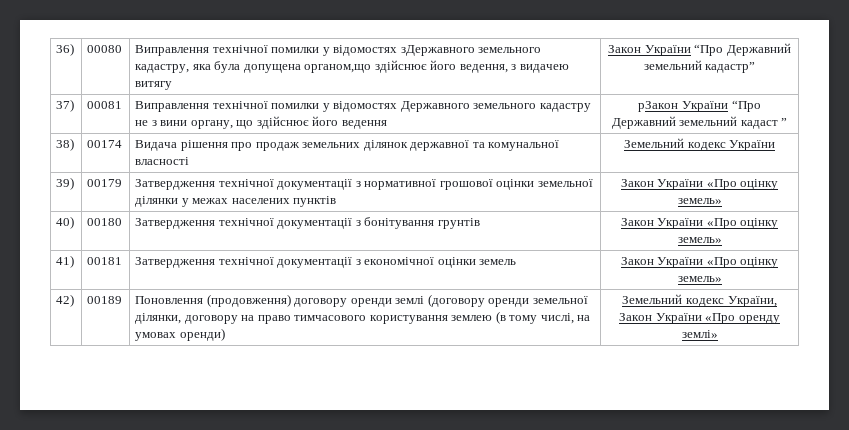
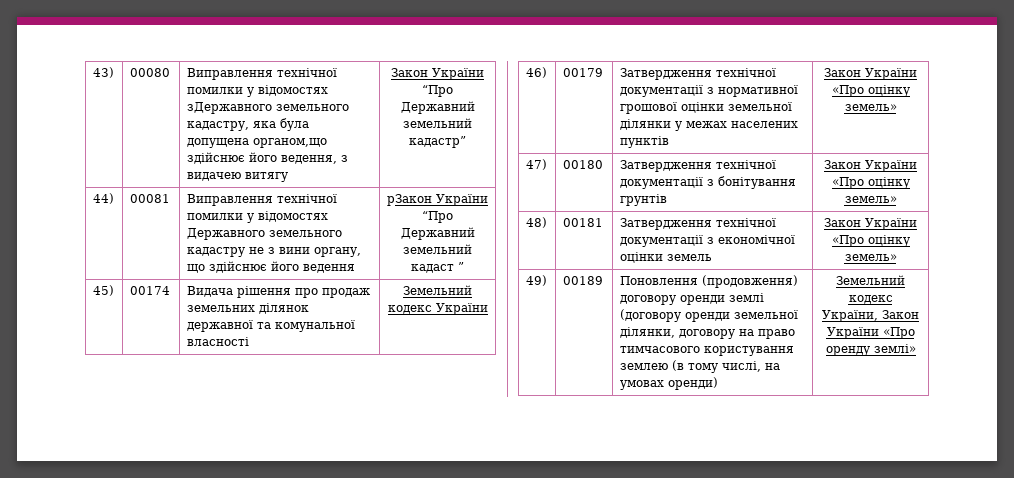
[56,43,75,56] 36) -> [92,67,114,78] 43)
[56,99,75,112] 37) -> [92,193,114,204] 44)
[56,138,75,151] 38) -> [92,285,114,296] 45)
[56,177,75,190] 39) -> [525,67,547,78] 46)
[56,216,75,229] 40) -> [525,159,547,170] 47)
[56,255,75,268] 41) -> [525,217,547,228] 48)
[56,294,75,307] 42) -> [525,275,547,286] 49)

